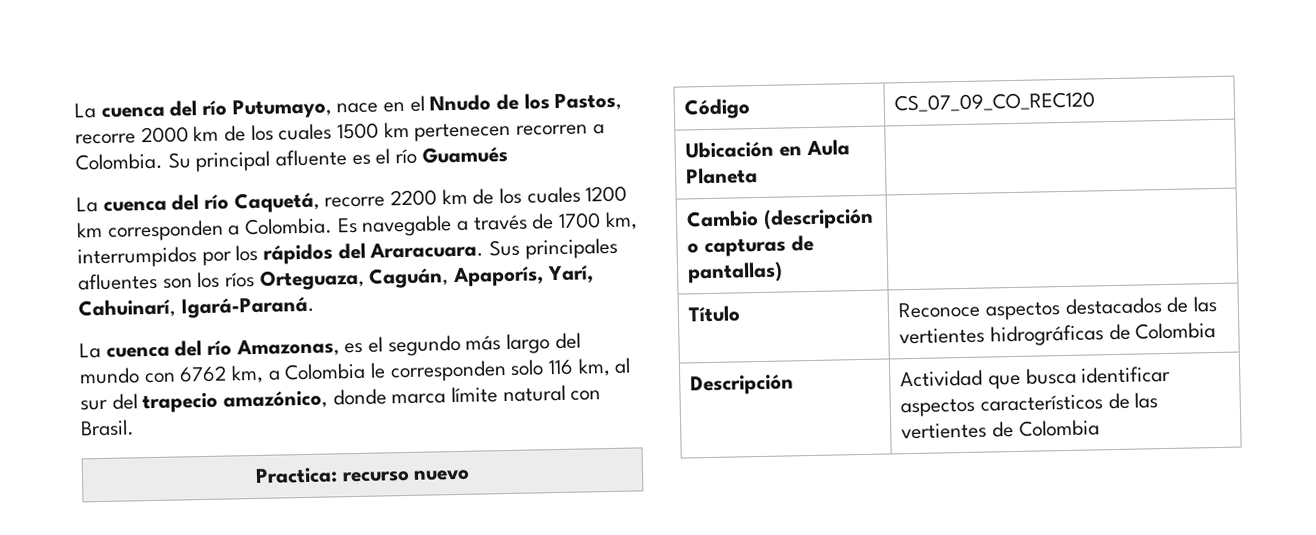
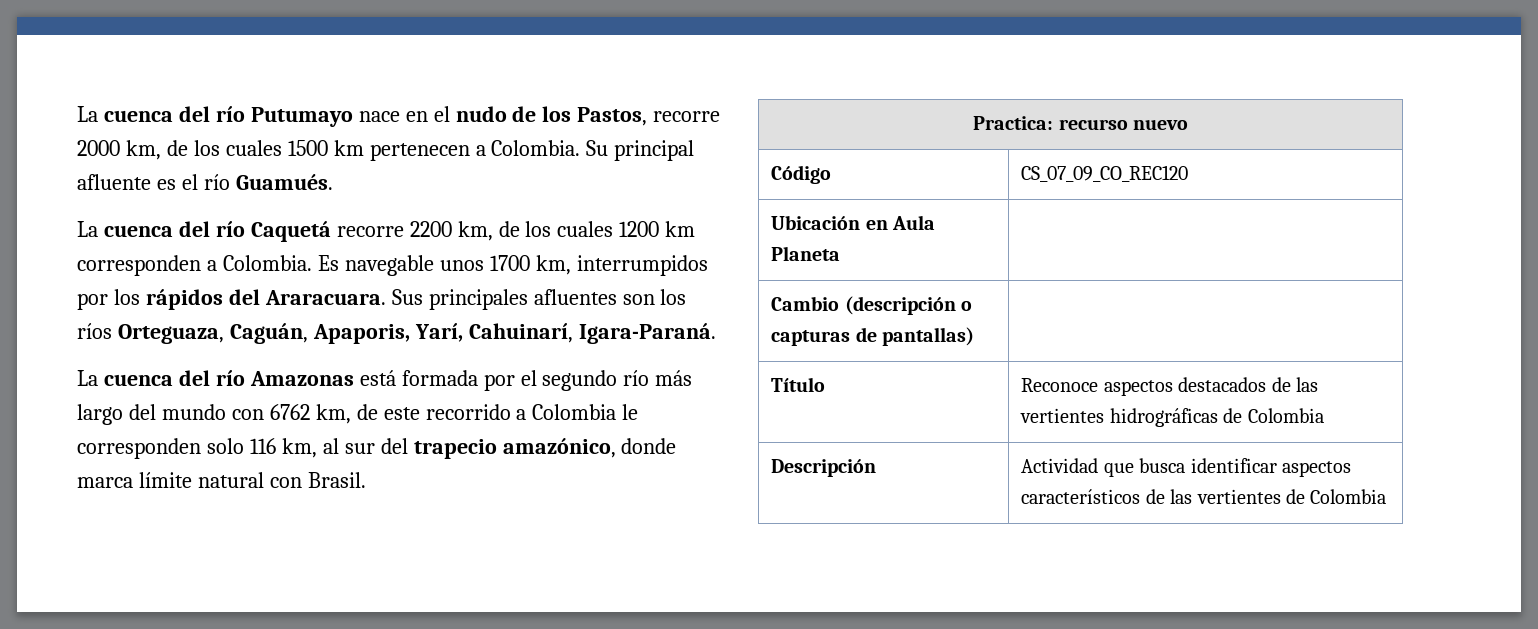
[74,98,332,120] La cuenca del río Putumayo, -> [77,106,353,127] La cuenca del río Putumayo
[429,94,492,112] Nnudo -> [455,106,507,122] nudo
[193,125,220,142] km -> [125,140,161,160] km,
[516,124,589,136] recorren -> (470, 152) none
[421,145,508,164] [76,191,320,214] Guamués // La cuenca del río Caquetá, -> [235,174,333,190] [77,221,331,242] Guamués. // La cuenca del río Caquetá
[441,188,468,205] km -> [457,221,493,241] km,
[457,213,555,231] a través de -> [439,260,484,271] unos
[452,265,545,288] Apaporís, -> [312,324,410,344] Apaporis,
[180,295,315,319] [79,338,364,359] Igará-Paraná. // La cuenca del río Amazonas, es -> [578,323,716,344] [77,370,515,391] Igara-Paraná. // La cuenca del río Amazonas está formada por
(461, 345) none -> [623,370,650,386] río
(265, 374) none -> [356,404,511,420] de este recorrido

